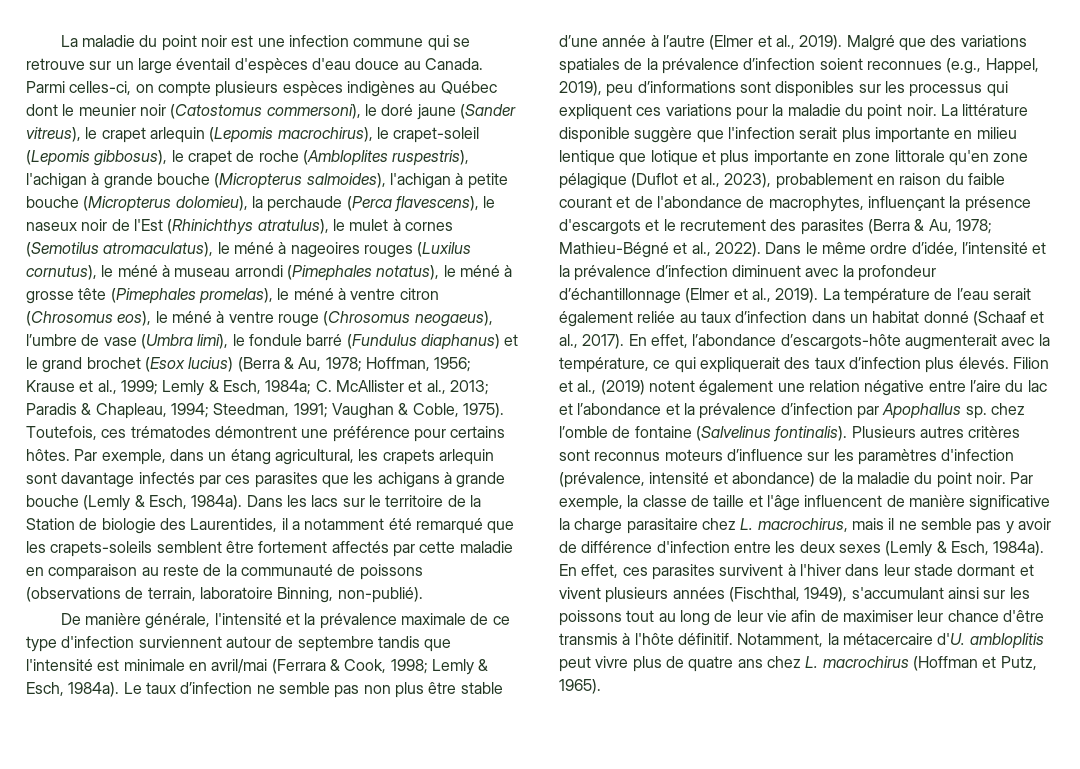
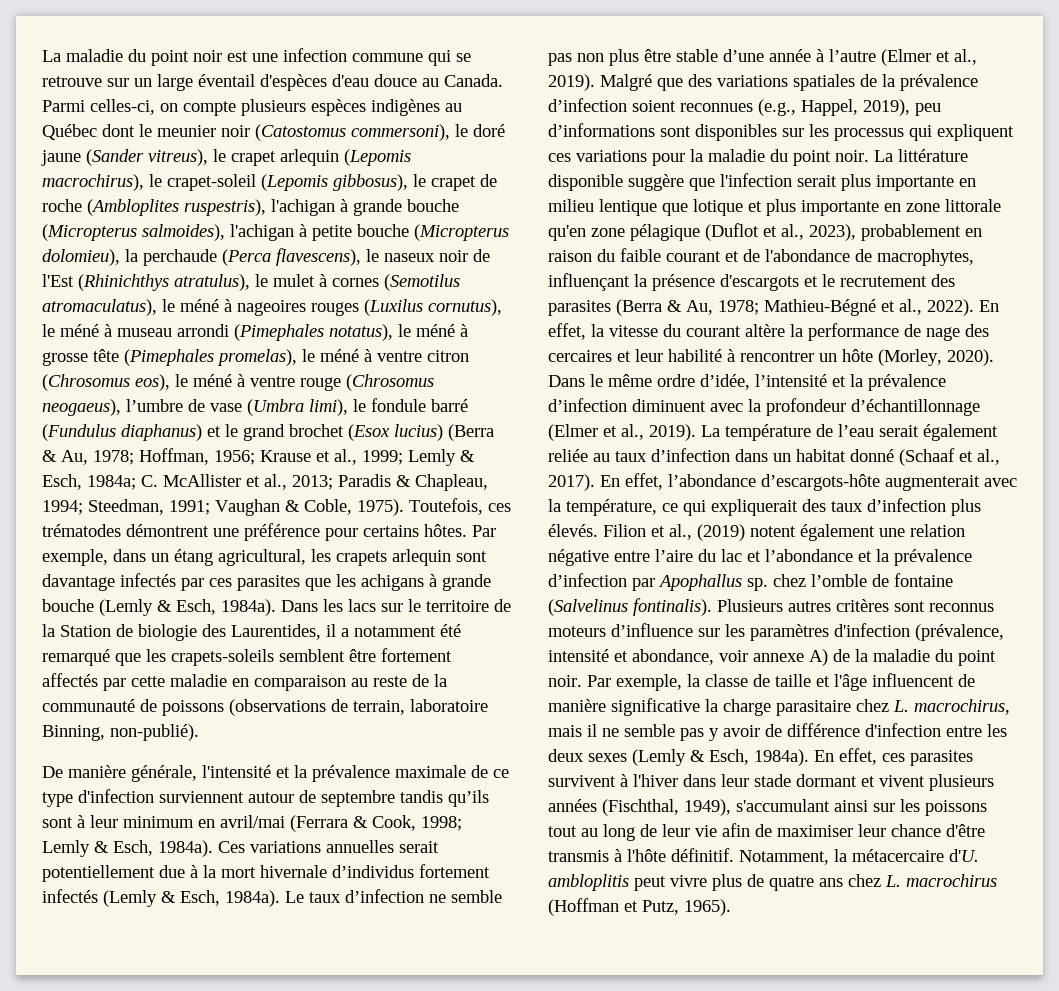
[424,639,452,652] [26,659,185,671] que l'intensité est minimale -> [448,790,489,807] [42,815,194,828] qu’ils sont à leur minimum
(120, 689) none -> [218,840,439,853] [42,864,490,882] [42,889,280,907] Ces variations annuelles serait potentiellement due à la mort hivernale d’individus fortement infectés (Lemly & Esch, 1984a).
(761, 249) none -> [979,300,999,312] [548,323,989,341] [548,349,994,366] En effet, la vitesse du courant altère la performance de nage des cercaires et leur habilité à rencontrer un hôte (Morley, 2020).
[731,472,815,487] abondance) -> [632,649,828,666] abondance, voir annexe A)

